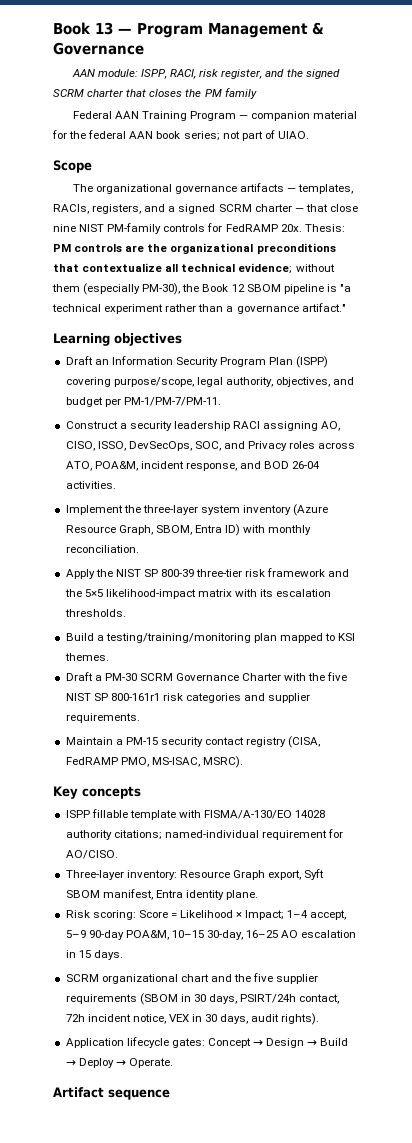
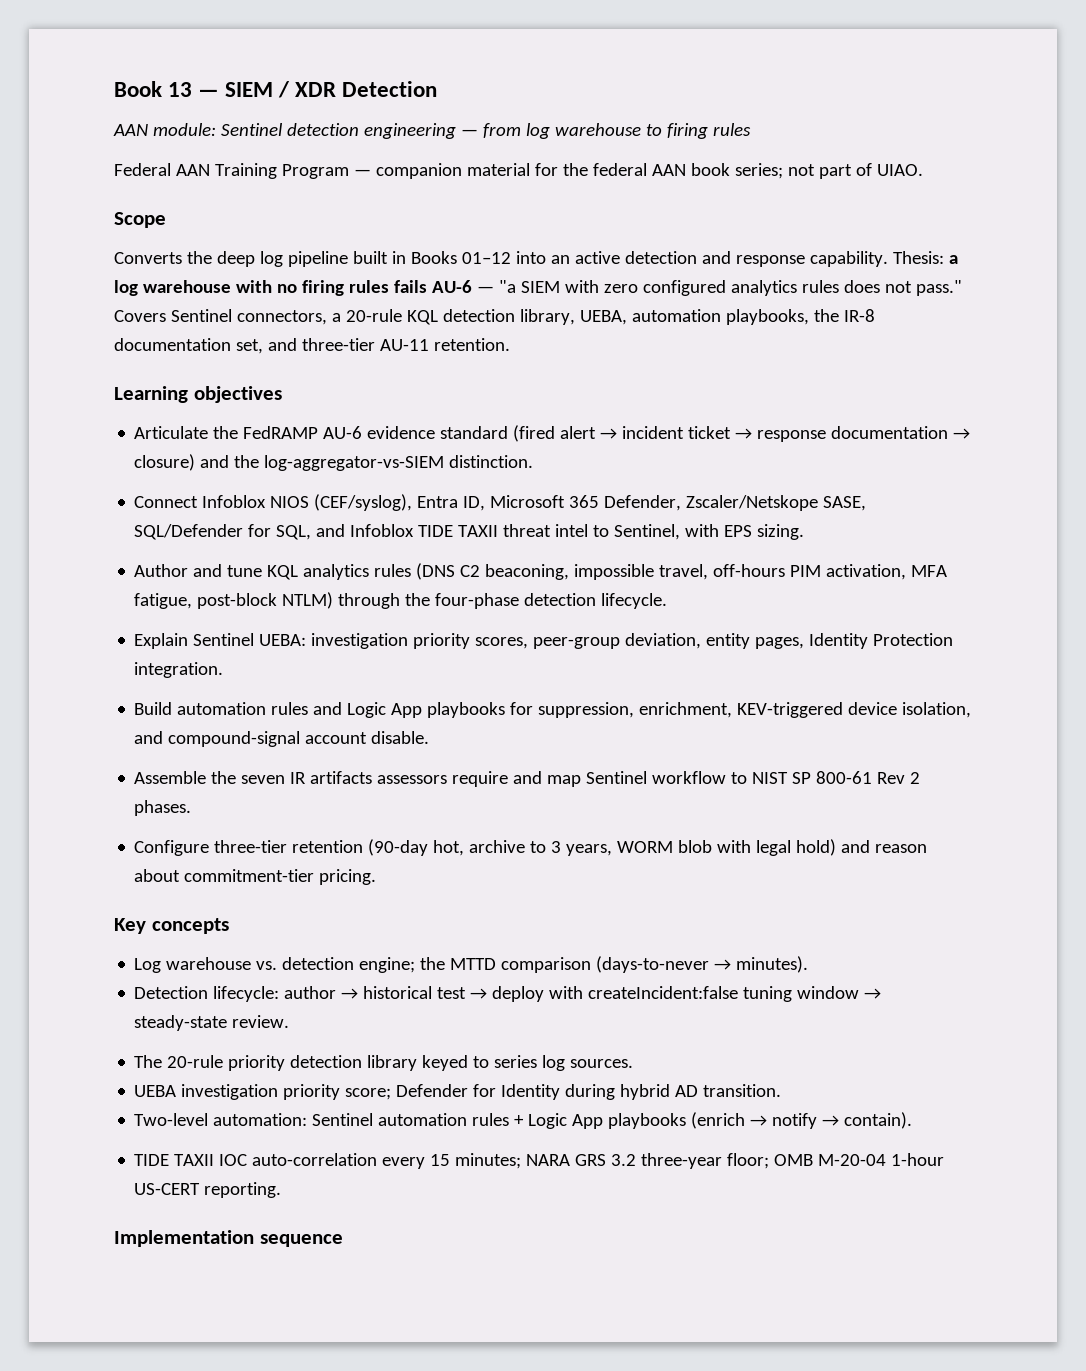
[137,22,324,38] [53,42,144,55] [71,69,340,79] [53,88,257,99] Program Management & Governance // AAN module: ISPP, RACI, risk register, and the signed SCRM charter that closes the PM family -> [225,81,438,98] [113,123,751,139] SIEM / XDR Detection // AAN module: Sentinel detection engineering — from log warehouse to firing rules
[72,183,354,194] [53,204,358,214] [53,223,345,234] [53,243,336,254] [53,263,335,274] [52,283,351,295] [52,303,346,314] [53,333,182,346] [65,356,329,368] [65,377,355,387] [65,397,221,407] [65,421,341,431] [65,441,356,451] [65,461,321,471] [65,481,116,489] [65,504,329,516] [65,524,312,536] [65,545,139,553] [65,568,350,579] [64,589,332,599] [64,609,126,617] [65,633,356,643] [64,653,109,661] [65,672,348,681] [65,693,311,703] [65,713,140,723] [65,736,321,748] [65,756,243,768] [53,786,141,799] [65,809,326,820] [65,829,344,840] [65,850,118,859] [65,869,325,880] [65,889,259,900] [65,910,347,920] [65,930,357,940] [65,950,123,960] [65,973,319,984] [65,993,340,1005] [65,1013,320,1025] [65,1037,349,1048] [65,1058,173,1068] [53,1087,104,1098] The organizational governance artifacts — templates, RACIs, registers, and a signed SCRM charter — that close nine NIST PM-family controls for FedRAMP 20x. Thesis: PM controls are the organizational preconditions that contextualize all technical evidence; without them (especially PM-30), the Book 12 SBOM pipeline is "a technical experiment rather than a governance artifact." // Learning objectives // Draft an Information Security Program Plan (ISPP) covering purpose/scope, legal authority, objectives, and budget per PM-1/PM-7/PM-11. // Construct a security leadership RACI assigning AO, CISO, ISSO, DevSecOps, SOC, and Privacy roles across ATO, POA&M, incident response, and BOD 26-04 activities. // Implement the three-layer system inventory (Azure Resource Graph, SBOM, Entra ID) with monthly reconciliation. // Apply the NIST SP 800-39 three-tier risk framework and the 5×5 likelihood-impact matrix with its escalation thresholds. // Build a testing/training/monitoring plan mapped to KSI themes. // Draft a PM-30 SCRM Governance Charter with the five NIST SP 800-161r1 risk categories and supplier requirements. // Maintain a PM-15 security contact registry (CISA, FedRAMP PMO, MS-ISAC, MSRC). // Key concepts // ISPP fillable template with FISMA/A-130/EO 14028 authority citations; named-individual requirement for AO/CISO. // Three-layer inventory: Resource Graph export, Syft SBOM manifest, Entra identity plane. // Risk scoring: Score = Likelihood × Impact; 1–4 accept, 5–9 90-day POA&M, 10–15 30-day, 16–25 AO escalation in 15 days. // SCRM organizational chart and the five supplier requirements (SBOM in 30 days, PSIRT/24h contact, 72h incident notice, VEX in 30 days, audit rights). // Application lifecycle gates: Concept → Design → Build → Deploy → Operate. // Artifact -> [114,251,958,267] [114,280,962,296] [114,309,875,325] [114,338,510,354] [114,386,282,403] [134,425,971,442] [134,454,534,471] [134,494,867,511] [134,524,805,540] [134,563,948,580] [134,592,668,609] [134,633,954,649] [134,662,224,678] [134,702,972,718] [134,731,430,747] [134,771,921,787] [134,800,192,816] [134,839,928,856] [134,869,377,885] [114,918,229,934] [134,956,809,973] [134,986,882,1002] [134,1015,290,1031] [134,1055,634,1071] [134,1084,782,1100] [134,1112,913,1129] [134,1153,945,1169] [134,1182,282,1198] [114,1230,254,1247] Converts the deep log pipeline built in Books 01–12 into an active detection and response capability. Thesis: a log warehouse with no firing rules fails AU-6 — "a SIEM with zero configured analytics rules does not pass." Covers Sentinel connectors, a 20-rule KQL detection library, UEBA, automation playbooks, the IR-8 documentation set, and three-tier AU-11 retention. // Learning objectives // Articulate the FedRAMP AU-6 evidence standard (fired alert → incident ticket → response documentation → closure) and the log-aggregator-vs-SIEM distinction. // Connect Infoblox NIOS (CEF/syslog), Entra ID, Microsoft 365 Defender, Zscaler/Netskope SASE, SQL/Defender for SQL, and Infoblox TIDE TAXII threat intel to Sentinel, with EPS sizing. // Author and tune KQL analytics rules (DNS C2 beaconing, impossible travel, off-hours PIM activation, MFA fatigue, post-block NTLM) through the four-phase detection lifecycle. // Explain Sentinel UEBA: investigation priority scores, peer-group deviation, entity pages, Identity Protection integration. // Build automation rules and Logic App playbooks for suppression, enrichment, KEV-triggered device isolation, and compound-signal account disable. // Assemble the seven IR artifacts assessors require and map Sentinel workflow to NIST SP 800-61 Rev 2 phases. // Configure three-tier retention (90-day hot, archive to 3 years, WORM blob with legal hold) and reason about commitment-tier pricing. // Key concepts // Log warehouse vs. detection engine; the MTTD comparison (days-to-never → minutes). // Detection lifecycle: author → historical test → deploy with createIncident:false tuning window → steady-state review. // The 20-rule priority detection library keyed to series log sources. // UEBA investigation priority score; Defender for Identity during hybrid AD transition. // Two-level automation: Sentinel automation rules + Logic App playbooks (enrich → notify → contain). // TIDE TAXII IOC auto-correlation every 15 minutes; NARA GRS 3.2 three-year floor; OMB M-20-04 1-hour US-CERT reporting. // Implementation

